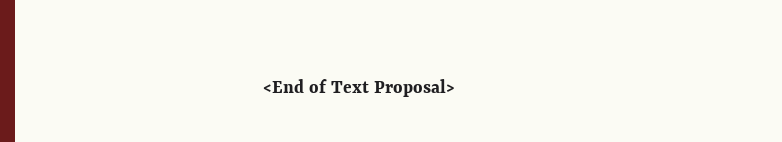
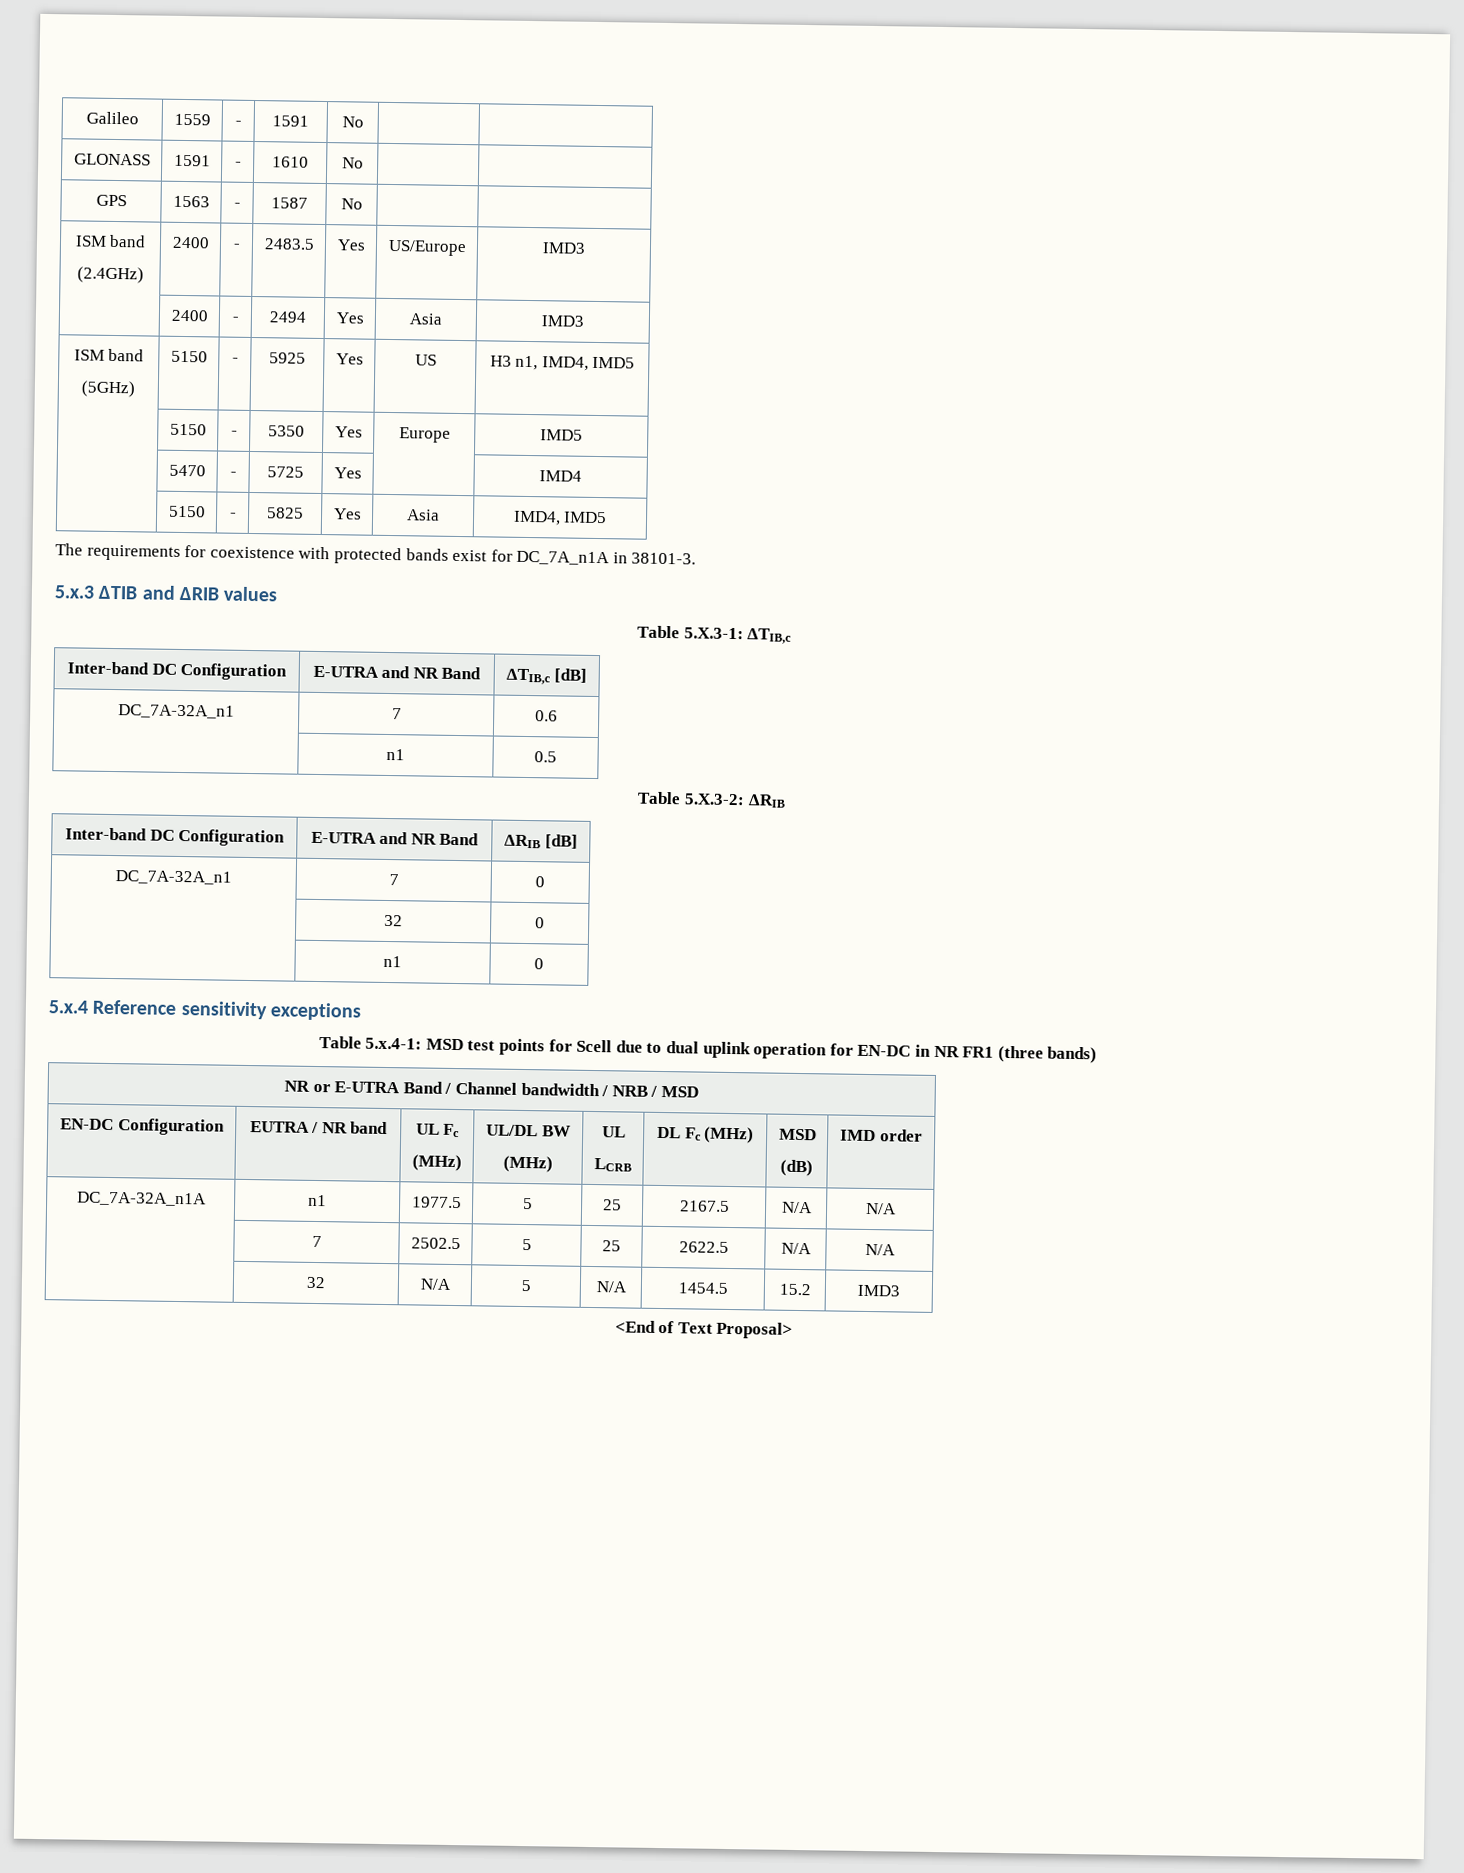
(262, 86) none -> [85,111,139,125] [173,113,211,126] [234,120,242,126] [272,115,309,127] [341,116,364,128] [73,153,151,166] [173,154,211,167] [234,161,242,167] [272,156,309,168] [341,157,364,169] [95,194,127,207] [172,195,210,208] [233,202,241,208] [271,197,308,209] [340,198,363,210] [74,234,147,248] [76,266,144,284] [171,236,210,249] [232,243,240,249] [263,238,315,250] [336,239,366,251] [387,239,467,257] [542,242,586,254] [170,309,209,322] [231,316,239,322] [269,311,307,323] [335,312,364,324] [409,313,442,325] [541,315,584,327] [73,348,145,362] [81,380,135,398] [170,350,208,363] [231,357,239,363] [269,352,306,364] [335,353,364,365] [414,354,437,366] [489,355,636,371] [169,423,207,436] [230,430,238,436] [268,425,305,437] [334,426,363,438] [398,427,451,443] [540,429,583,441] [168,464,206,477] [229,471,237,477] [267,466,304,478] [333,467,362,479] [539,470,582,482] [168,505,206,518] [229,512,237,518] [267,507,304,519] [333,508,362,520] [406,509,440,521] [512,510,608,526] [55,543,697,566] [54,585,279,602] [636,625,793,644] [66,661,288,681] [312,665,482,680] [506,668,587,685] [118,704,235,719] [391,708,402,720] [535,710,558,722] [386,748,405,761] [534,751,557,763] [637,791,786,808] [64,827,286,847] [310,831,480,846] [504,834,578,849] [115,870,232,885] [388,874,399,886] [535,876,545,888] [384,914,403,927] [535,917,545,929] [383,955,402,968] [534,958,544,970] [48,999,361,1021] [318,1036,1098,1064] [284,1080,699,1098] [60,1118,225,1136] [249,1121,389,1135] [415,1123,461,1138] [411,1154,462,1172] [486,1124,571,1137] [502,1155,553,1173] [601,1126,626,1138] [593,1158,632,1172] [656,1126,755,1144] [778,1128,817,1141] [780,1159,813,1177] [840,1129,923,1142] [76,1191,207,1207] [308,1194,327,1207] [411,1196,462,1209] [522,1197,533,1210] [603,1199,622,1211] [679,1200,730,1212] [781,1201,813,1214] [864,1202,897,1215] [311,1235,322,1248] [410,1237,461,1250] [521,1238,532,1251] [602,1240,621,1252] [678,1241,729,1253] [780,1242,812,1255] [864,1243,896,1256] [306,1276,326,1289] [419,1278,452,1290] [520,1279,532,1292] [595,1281,627,1293] [677,1282,728,1294] [778,1283,811,1296] [857,1284,900,1297] Galileo | 1559 | - | 1591 | No | | // GLONASS | 1591 | - | 1610 | No | | // GPS | 1563 | - | 1587 | No | | // ISM band // (2.4GHz) | 2400 | - | 2483.5 | Yes | US/Europe | IMD3 // | 2400 | - | 2494 | Yes | Asia | IMD3 // ISM band // (5GHz) | 5150 | - | 5925 | Yes | US | H3 n1, IMD4, IMD5 // | 5150 | - | 5350 | Yes | Europe | IMD5 // | 5470 | - | 5725 | Yes | | IMD4 // | 5150 | - | 5825 | Yes | Asia | IMD4, IMD5 // The requirements for coexistence with protected bands exist for DC_7A_n1A in 38101-3. // 5.x.3 ∆TIB and ∆RIB values // Table 5.X.3-1: ΔTIB,c // Inter-band DC Configuration | E-UTRA and NR Band | ΔTIB,c [dB] // DC_7A-32A_n1 | 7 | 0.6 // | n1 | 0.5 // Table 5.X.3-2: ΔRIB // Inter-band DC Configuration | E-UTRA and NR Band | ΔRIB [dB] // DC_7A-32A_n1 | 7 | 0 // | 32 | 0 // | n1 | 0 // 5.x.4 Reference sensitivity exceptions // Table 5.x.4-1: MSD test points for Scell due to dual uplink operation for EN-DC in NR FR1 (three bands) // NR or E-UTRA Band / Channel bandwidth / NRB / MSD // EN-DC Configuration | EUTRA / NR band | UL Fc // (MHz) | UL/DL BW // (MHz) | UL // LCRB | DL Fc (MHz) | MSD // (dB) | IMD order // DC_7A-32A_n1A | n1 | 1977.5 | 5 | 25 | 2167.5 | N/A | N/A // | 7 | 2502.5 | 5 | 25 | 2622.5 | N/A | N/A // | 32 | N/A | 5 | N/A | 1454.5 | 15.2 | IMD3 //

